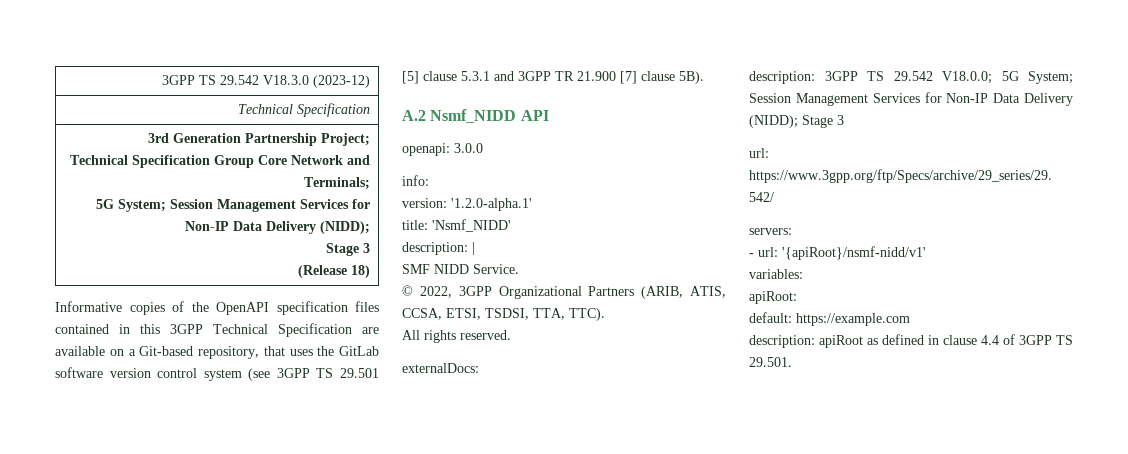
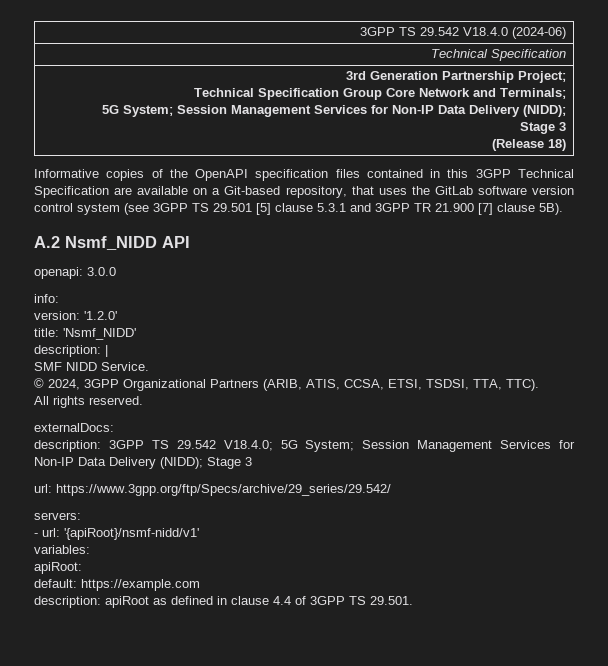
[161,75,370,88] 3GPP TS 29.542 V18.3.0 (2023-12) -> [359,27,566,39] 3GPP TS 29.542 V18.4.0 (2024-06)
[451,198,532,211] '1.2.0-alpha.1' -> [84,311,117,320] '1.2.0'
[419,286,452,298] 2022, -> [48,379,80,390] 2024,
[942,71,992,84] V18.0.0; -> [223,440,273,451] V18.4.0;

